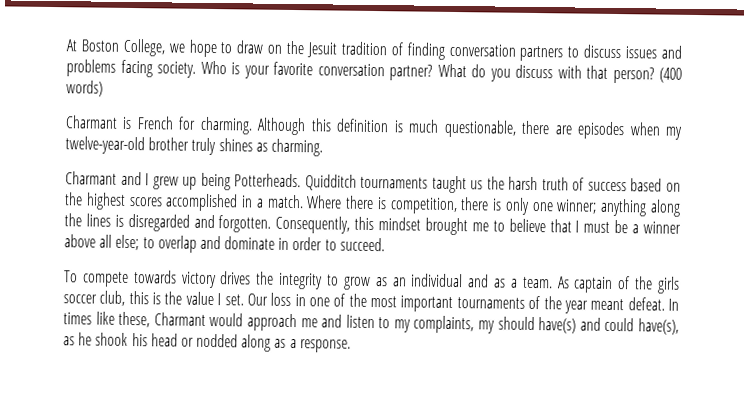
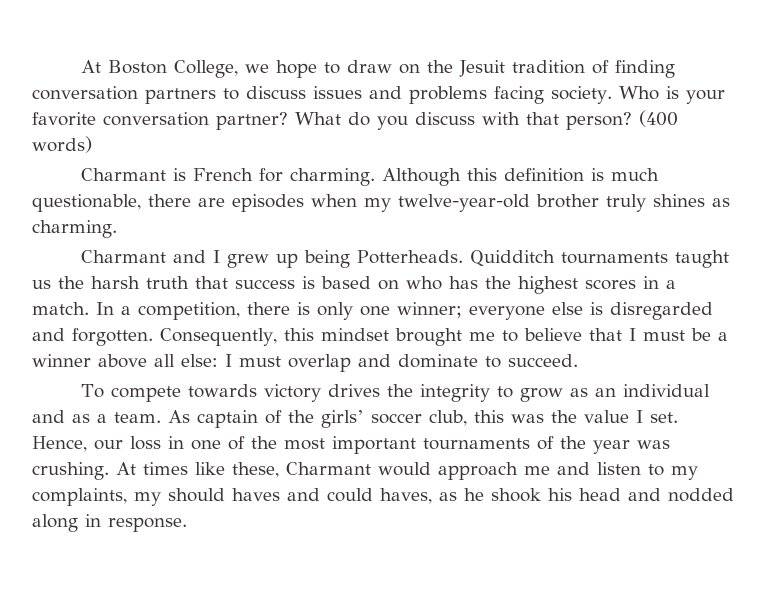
[572,177,681,192] of success based on -> [195,276,478,290] that success is based on who has
[165,193,239,212] accomplished -> (636, 284) none
[306,195,387,210] Where there is -> [96,302,131,315] In a
[600,198,681,217] [64,213,111,227] anything along the lines -> [469,302,583,320] everyone else
[115,234,155,251] else; to -> [181,354,281,367] else: I must
[278,237,323,251] in order -> (478, 361) none
[657,276,680,294] girls -> [321,410,364,428] girls’
[152,292,162,305] is -> [511,414,544,423] was
[246,293,268,306] Our -> [32,436,123,452] Hence, our
[590,297,680,311] meant defeat. In -> [637,440,670,449] [32,462,136,480] was crushing. At
[538,317,577,334] have(s) -> [232,488,280,501] haves
[637,318,679,335] have(s), -> [380,488,432,504] haves,
[180,337,194,347] or -> [628,488,661,501] and
[274,338,297,349] as a -> [85,514,101,527] in

